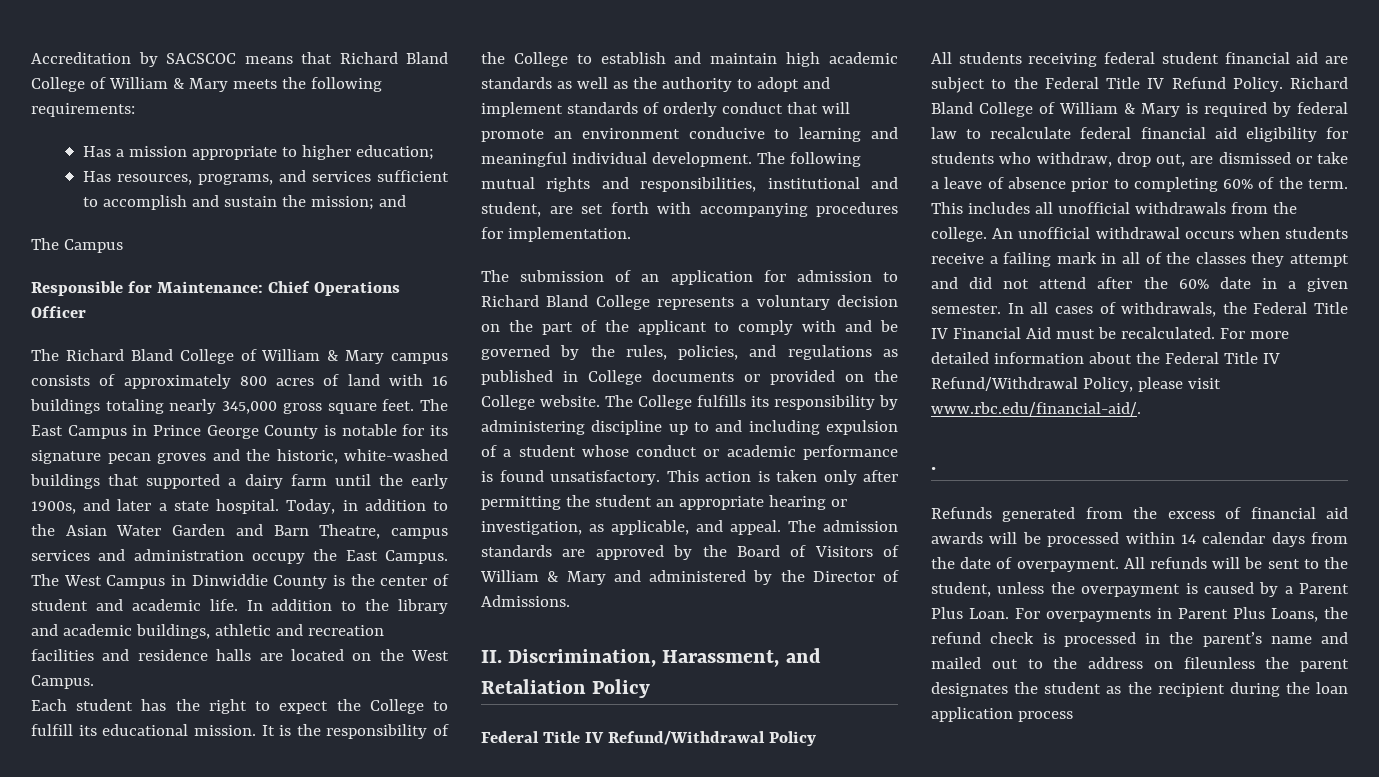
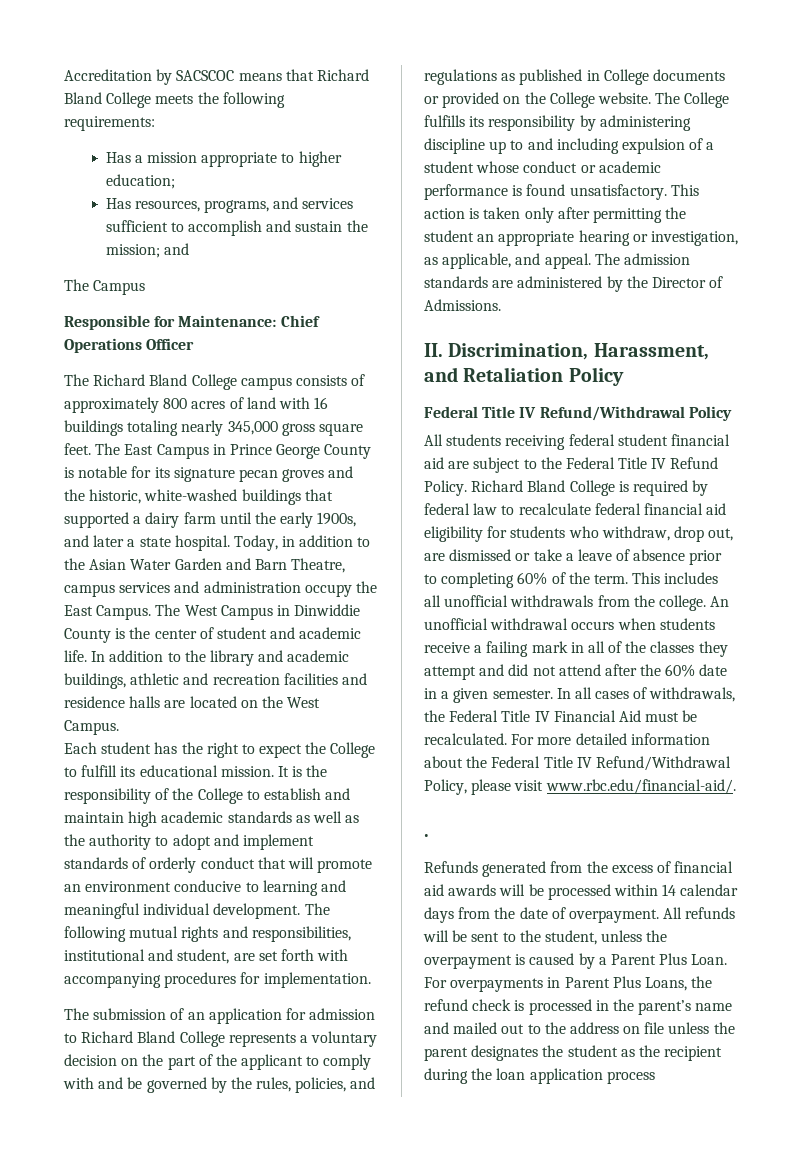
[89,77,228,92] of William & Mary -> (152, 100) none
[240,349,385,364] of William & Mary -> (237, 382) none
[595,545,899,560] [480,570,641,585] approved by the Board of Visitors of William & Mary and -> (514, 284) none
[1039,102,1180,117] of William & Mary -> (615, 488) none
[1183,657,1255,669] fileunless -> [644,1022,710,1034] file unless

